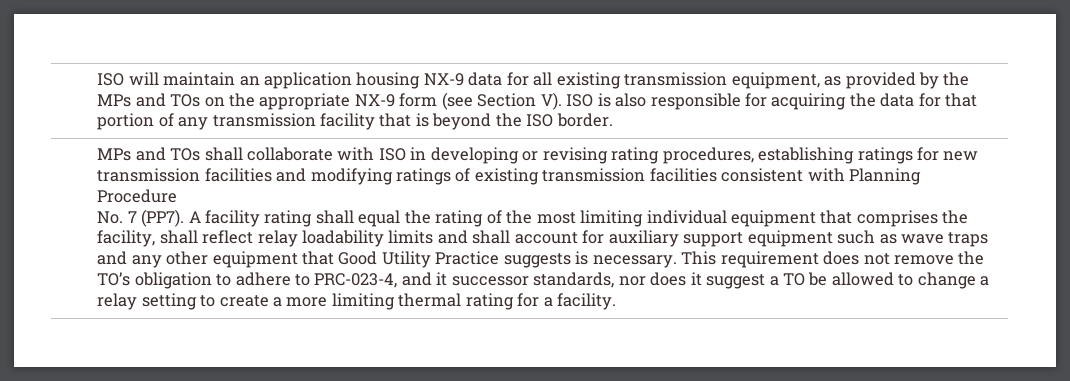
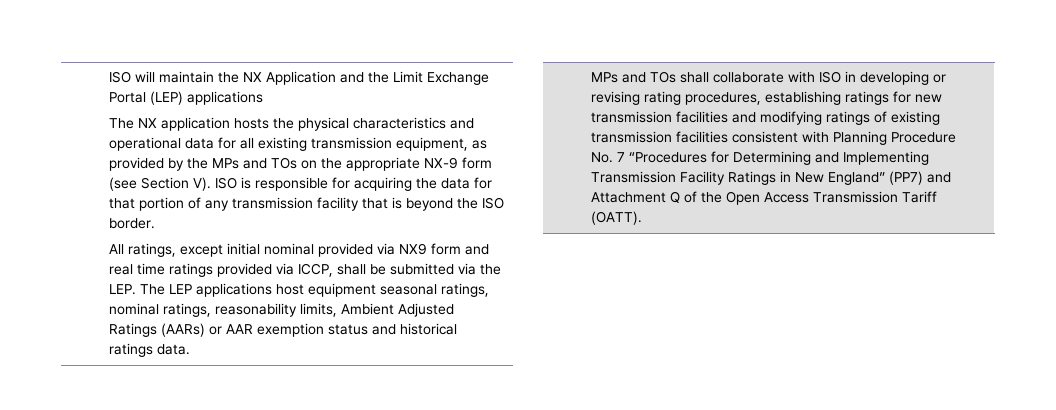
[239,72,464,89] an application housing NX-9 -> [217,71,489,85] [108,91,263,105] [108,117,474,131] [108,137,181,151] the NX Application and the Limit Exchange Portal (LEP) applications // The NX application hosts the physical characteristics and operational
[615,93,647,107] also -> (251, 183) none
(613, 120) none -> [108,243,489,257] [108,263,501,277] [108,283,489,297] [108,303,454,317] [108,323,457,337] [108,343,190,357] // All ratings, except initial nominal provided via NX9 form and real time ratings provided via ICCP, shall be submitted via the LEP. The LEP applications host equipment seasonal ratings, nominal ratings, reasonability limits, Ambient Adjusted Ratings (AARs) or AAR exemption status and historical ratings data.
[141,209,969,227] [97,230,989,247] [97,251,985,268] [97,272,990,289] [97,293,617,310] (PP7). A facility rating shall equal the rating of the most limiting individual equipment that comprises the facility, shall reflect relay loadability limits and shall account for auxiliary support equipment such as wave traps and any other equipment that Good Utility Practice suggests is necessary. This requirement does not remove the TO’s obligation to adhere to PRC-023-4, and it successor standards, nor does it suggest a TO be allowed to change a relay setting to create a more limiting thermal rating for a facility. -> [628,151,929,165] [590,171,951,185] [590,191,937,205] [590,211,642,225] “Procedures for Determining and Implementing Transmission Facility Ratings in New England” (PP7) and Attachment Q of the Open Access Transmission Tariff (OATT).

